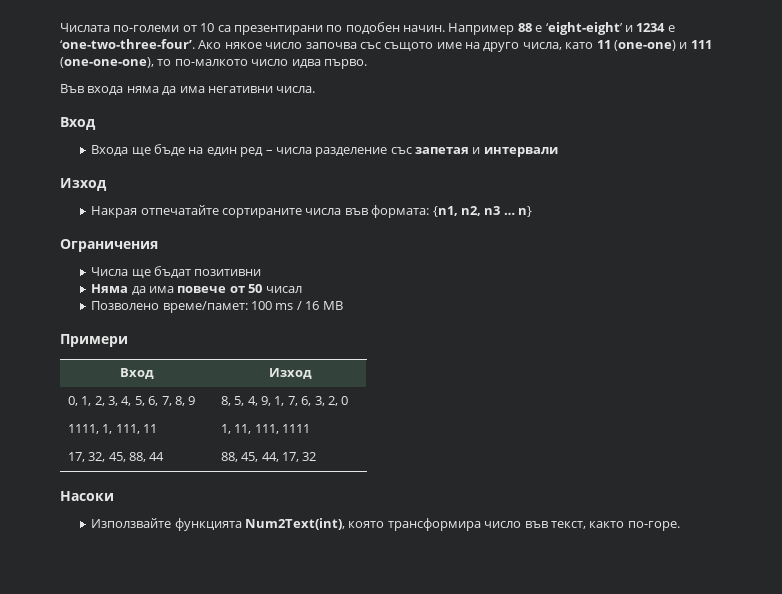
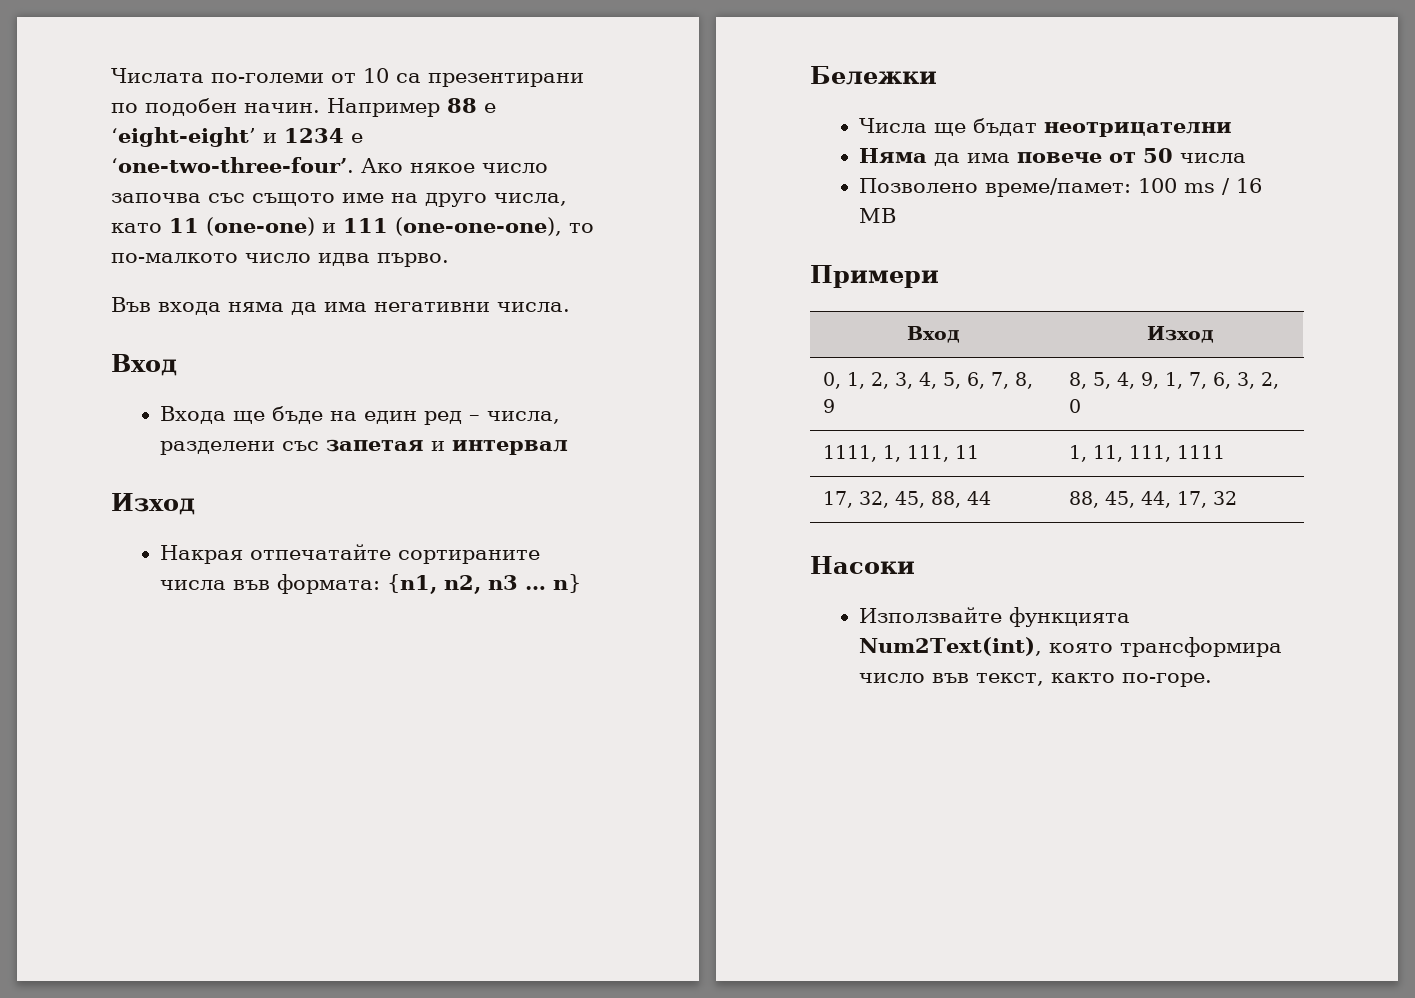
[275,147,388,157] числа разделение -> [487,411,561,424] [160,441,276,455] числа, разделени
[483,147,558,157] интервали -> [452,440,569,455] интервал
[60,239,158,252] Ограничения -> [810,66,937,85] Бележки
[194,269,262,276] позитивни -> [1044,122,1233,137] неотрицателни
[265,286,302,293] чисал -> [1180,153,1247,163] числа

